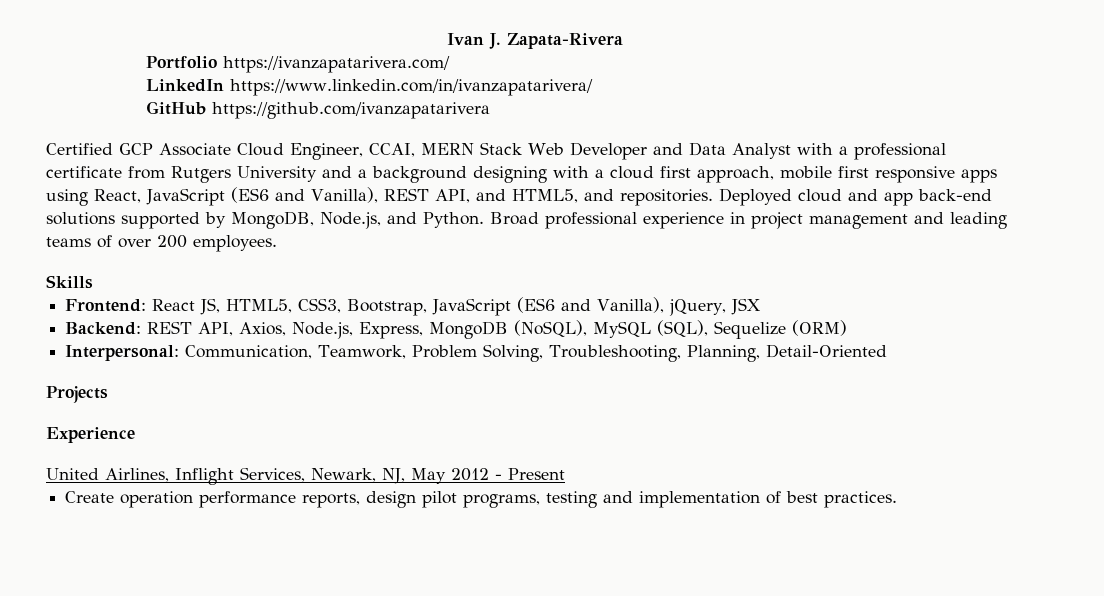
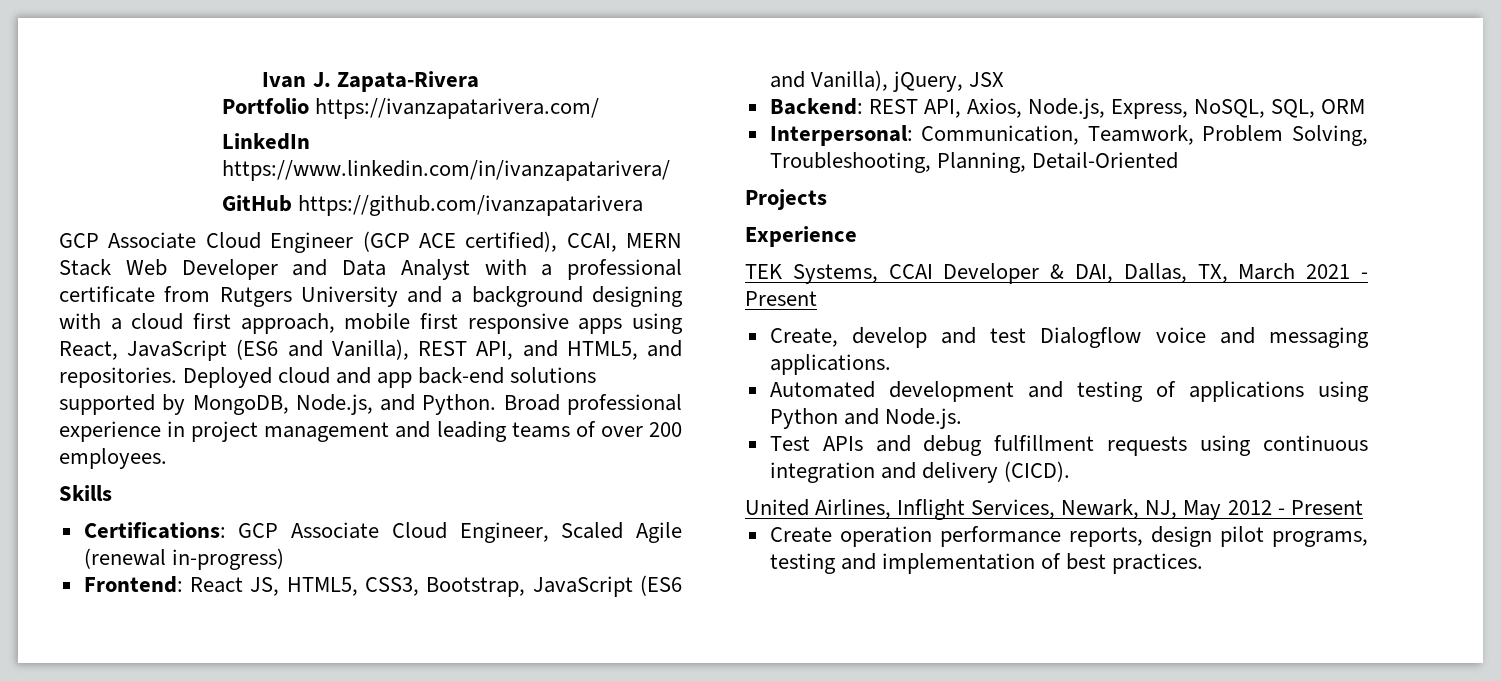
[46,143,363,160] Certified GCP Associate Cloud Engineer, -> [59,231,558,253] GCP Associate Cloud Engineer (GCP ACE certified),
(93, 282) none -> [83,522,682,543] [83,548,284,570] // Certifications: GCP Associate Cloud Engineer, Scaled Agile (renewal in-progress)
[429,320,848,339] MongoDB (NoSQL), MySQL (SQL), Sequelize (ORM) -> [1194,99,1366,118] NoSQL, SQL, ORM
(135, 435) none -> [745,263,1368,284] [745,291,817,306] [769,327,1369,348] [769,354,891,375] [769,381,1369,402] [769,408,962,429] [769,435,1368,456] [769,461,1070,483] // TEK Systems, CCAI Developer & DAI, Dallas, TX, March 2021 - Present // Create, develop and test Dialogflow voice and messaging applications. // Automated development and testing of applications using Python and Node.js. // Test APIs and debug fulfillment requests using continuous integration and delivery (CICD).

